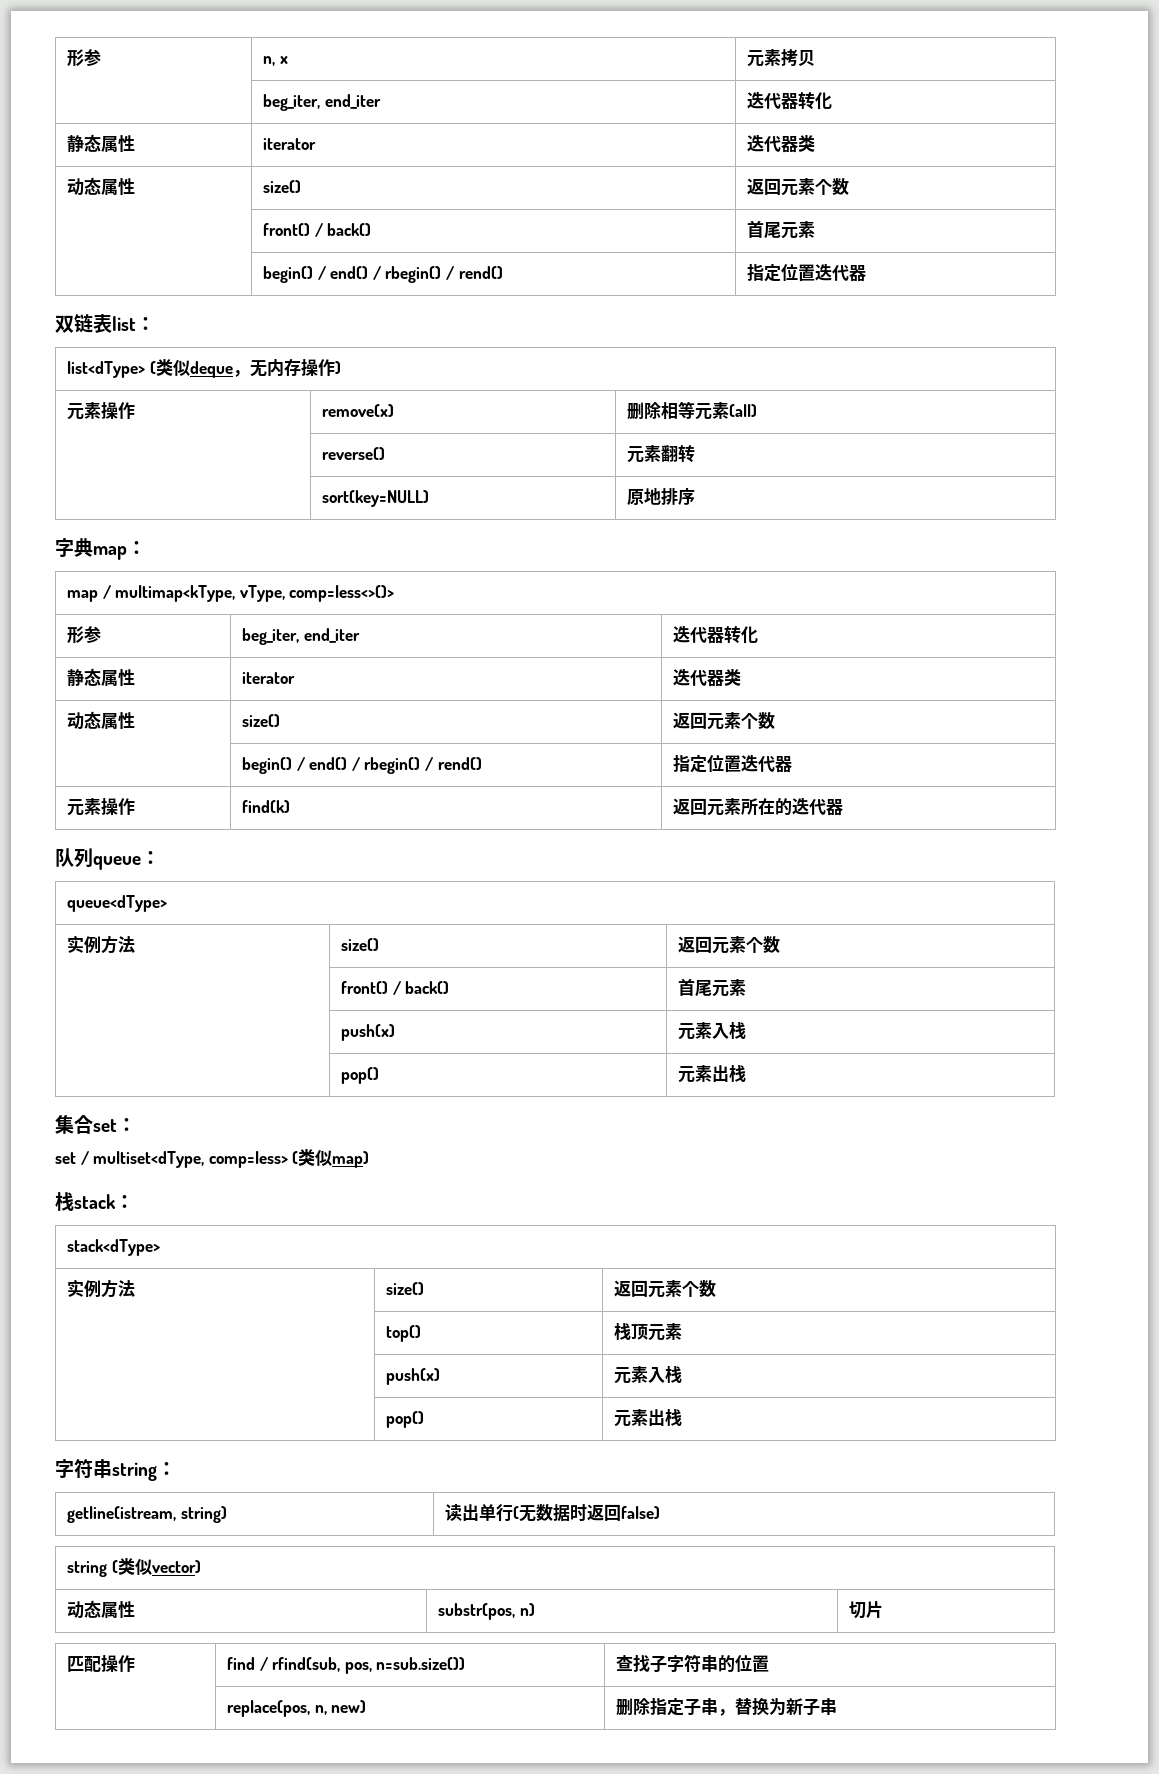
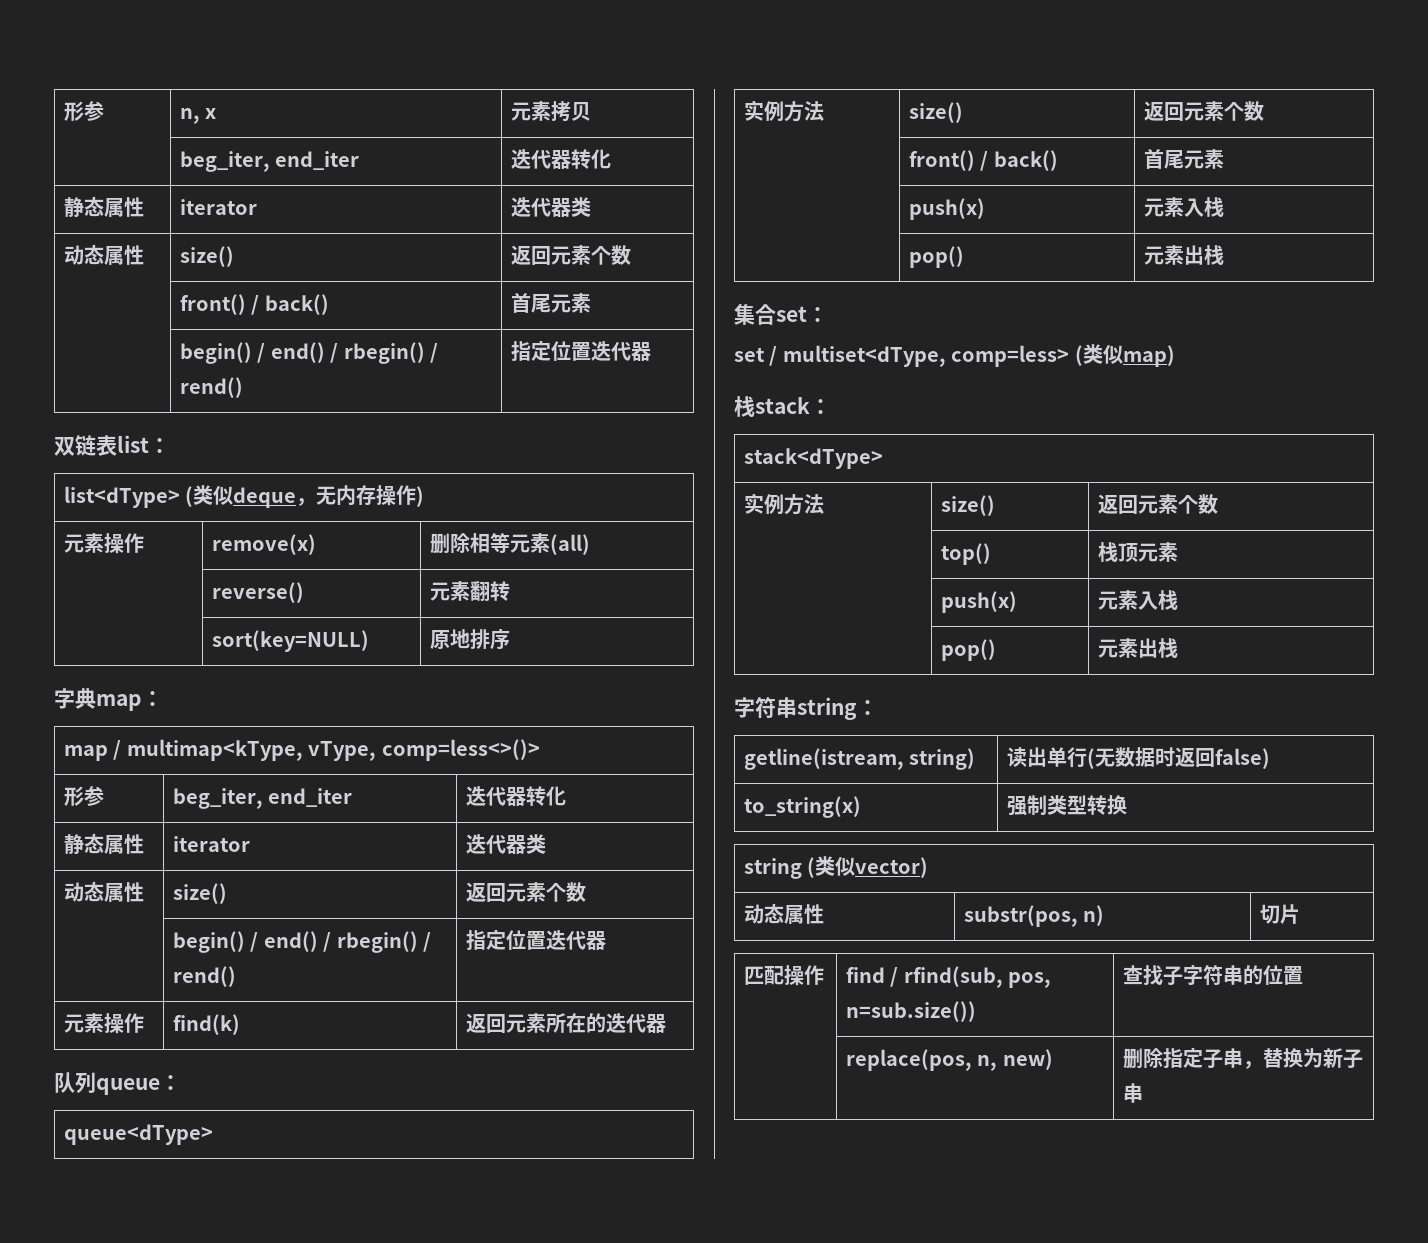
(660, 1512) none -> [743,796,861,818] [1006,795,1127,816] // to_string(x) | 强制类型转换

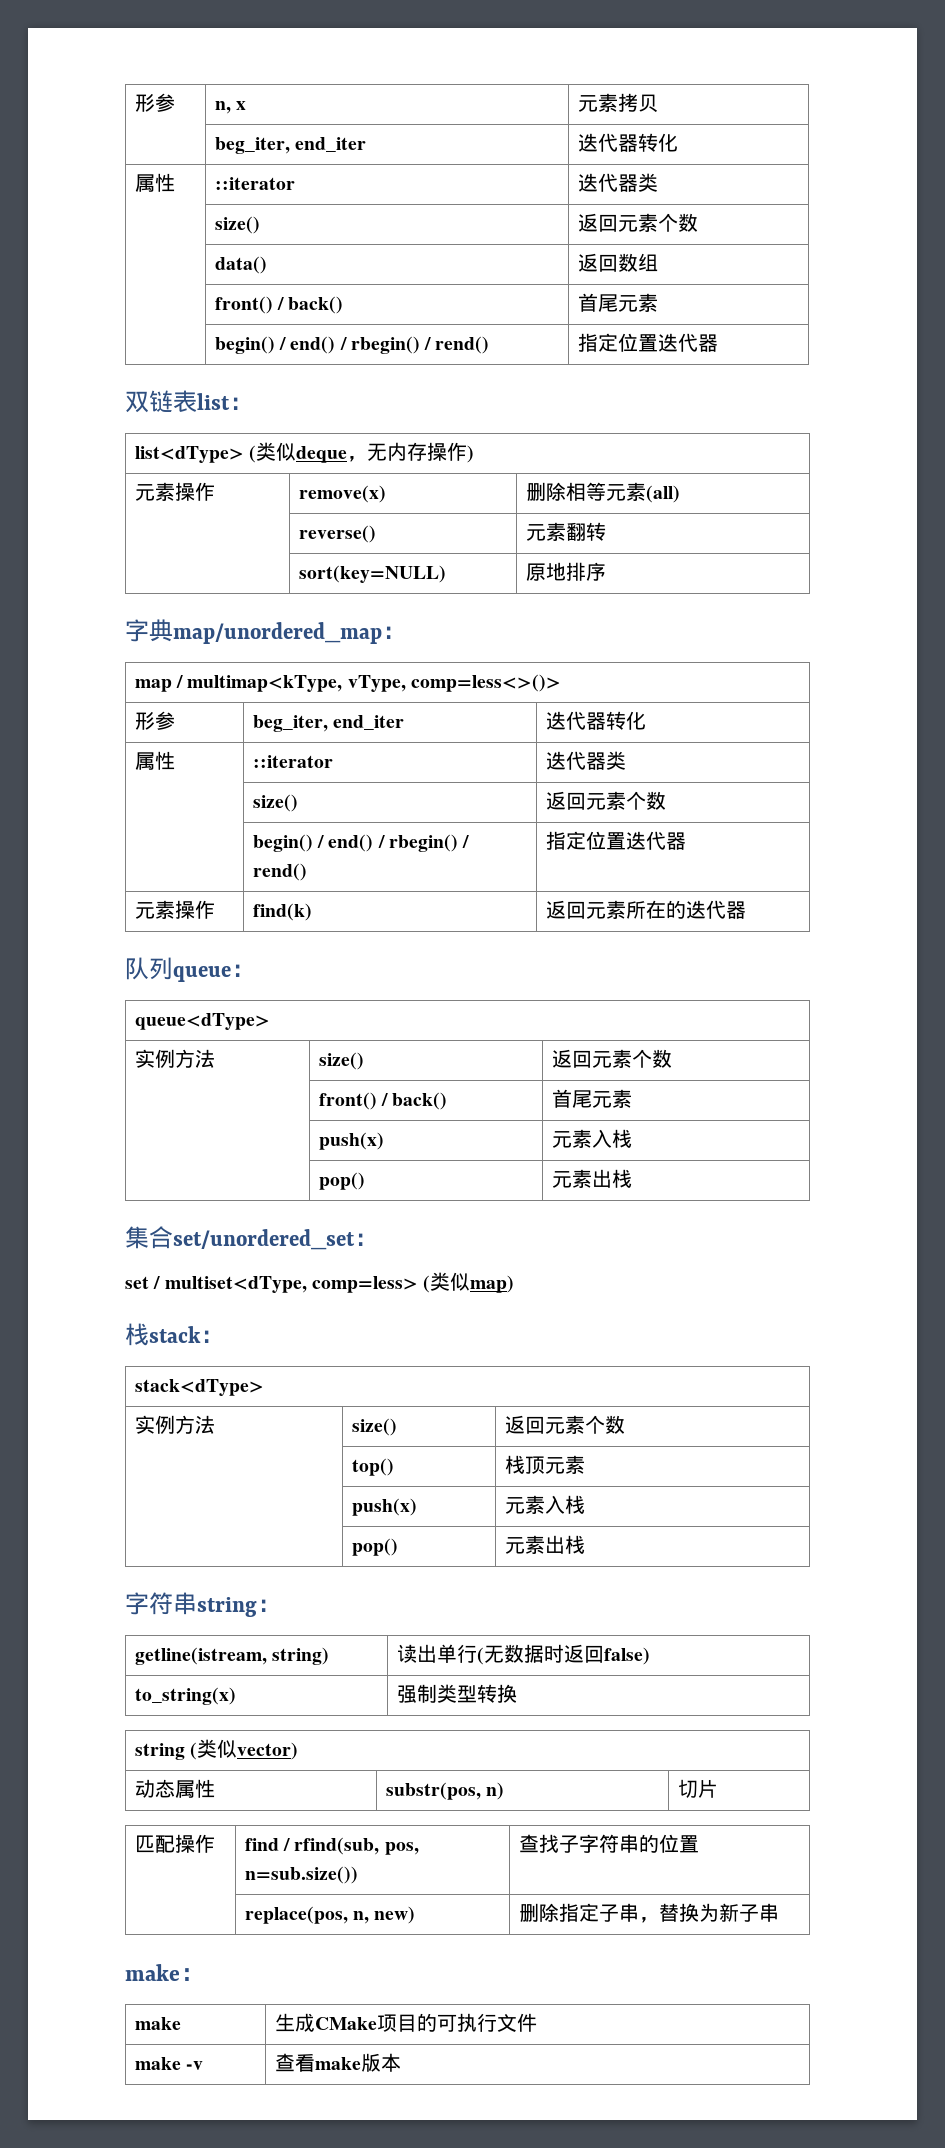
[63,196,144,217] [179,199,257,215] [510,197,591,217] [63,244,144,265] [179,246,234,267] [510,245,631,265] 静态属性 | iterator | 迭代器类 // 动态属性 | size() | 返回元素个数 -> [134,173,175,192] [214,177,295,190] [577,173,658,192] [214,216,260,234] [577,213,698,232] [214,256,267,274] [577,253,658,272] 属性 | ::iterator | 迭代器类 // | size() | 返回元素个数 // | data() | 返回数组
[96,694,142,711] map -> [173,622,382,644] map/unordered_map
[63,833,144,854] [172,836,250,852] [465,834,546,854] [63,881,144,902] 静态属性 | iterator | 迭代器类 // 动态属性 -> [134,751,175,770] [252,755,333,768] [545,751,626,770] 属性 | ::iterator | 迭代器类 //
[776,306,807,322] set -> [173,1229,355,1250] set/unordered_set
(1143, 1093) none -> [125,1964,205,1981] [134,2017,181,2030] [274,2013,537,2032] [134,2057,204,2070] [274,2053,401,2072] // make： // make | 生成CMake项目的可执行文件 // make -v | 查看make版本

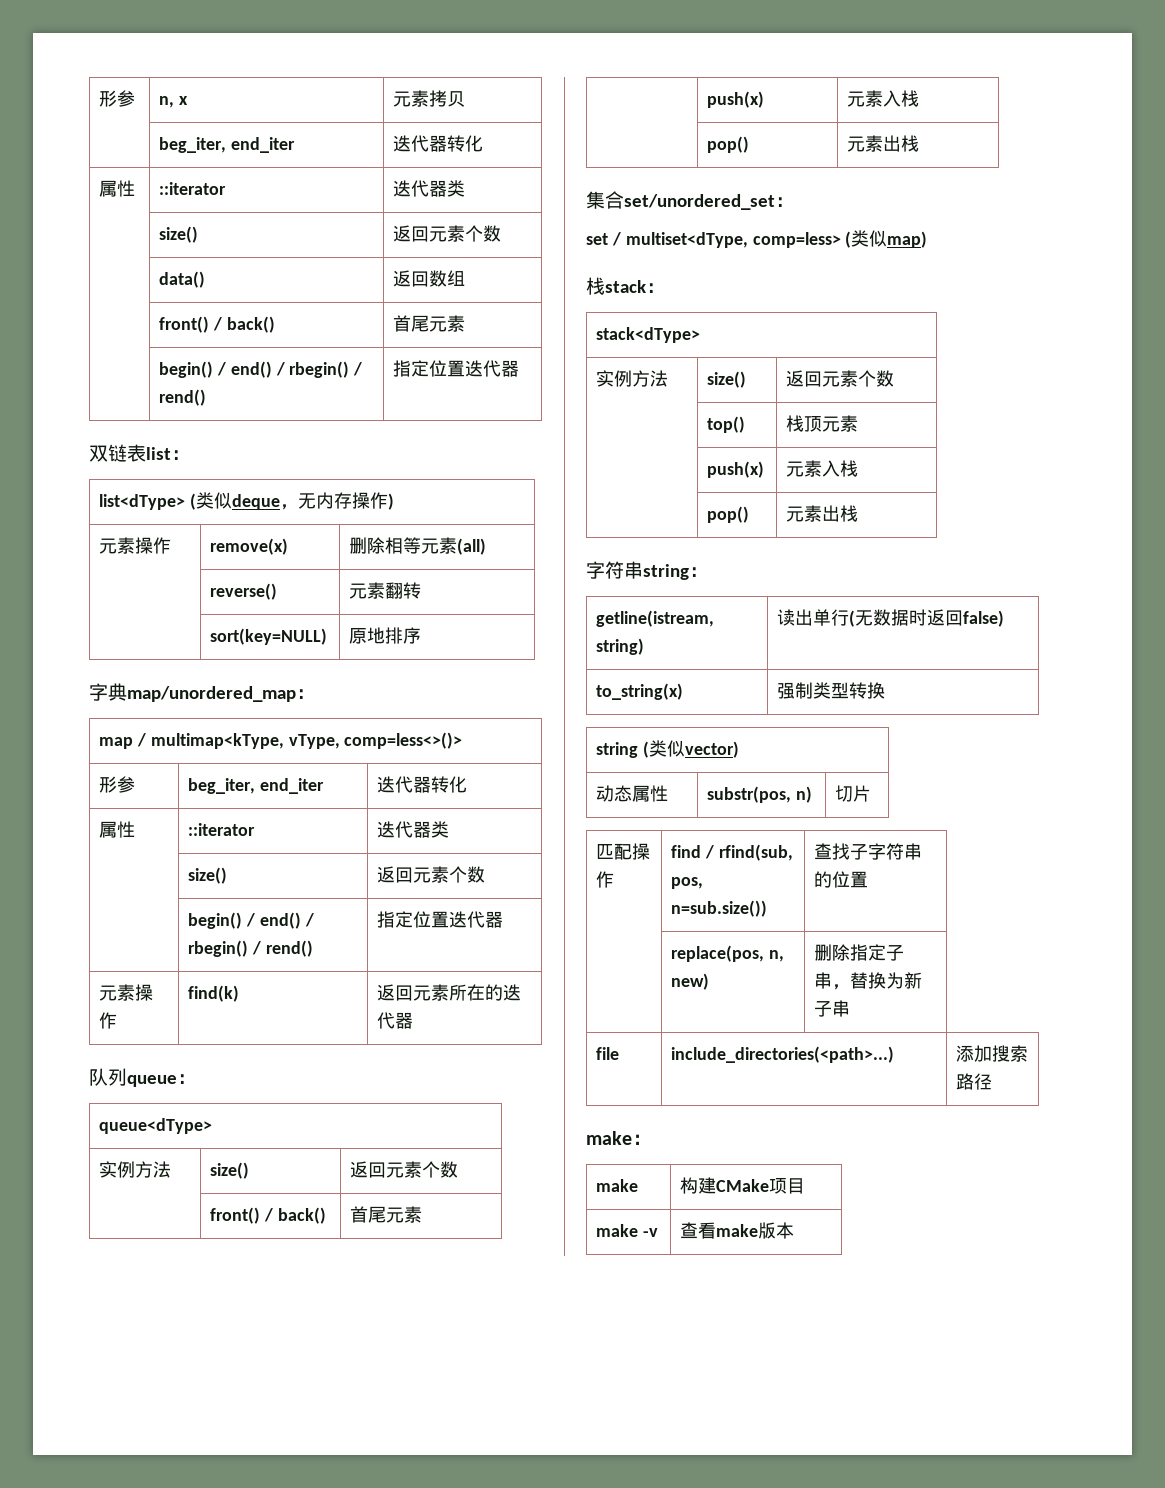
(779, 1912) none -> [596,1047,620,1060] [671,1046,895,1063] [956,1045,1029,1062] [956,1073,993,1090] // file | include_directories(<path>...) | 添加搜索路径
[274,2013,315,2032] 生成 -> [680,1177,717,1194] 构建
[416,2013,537,2032] 的可执行文件 -> (806, 1186) none

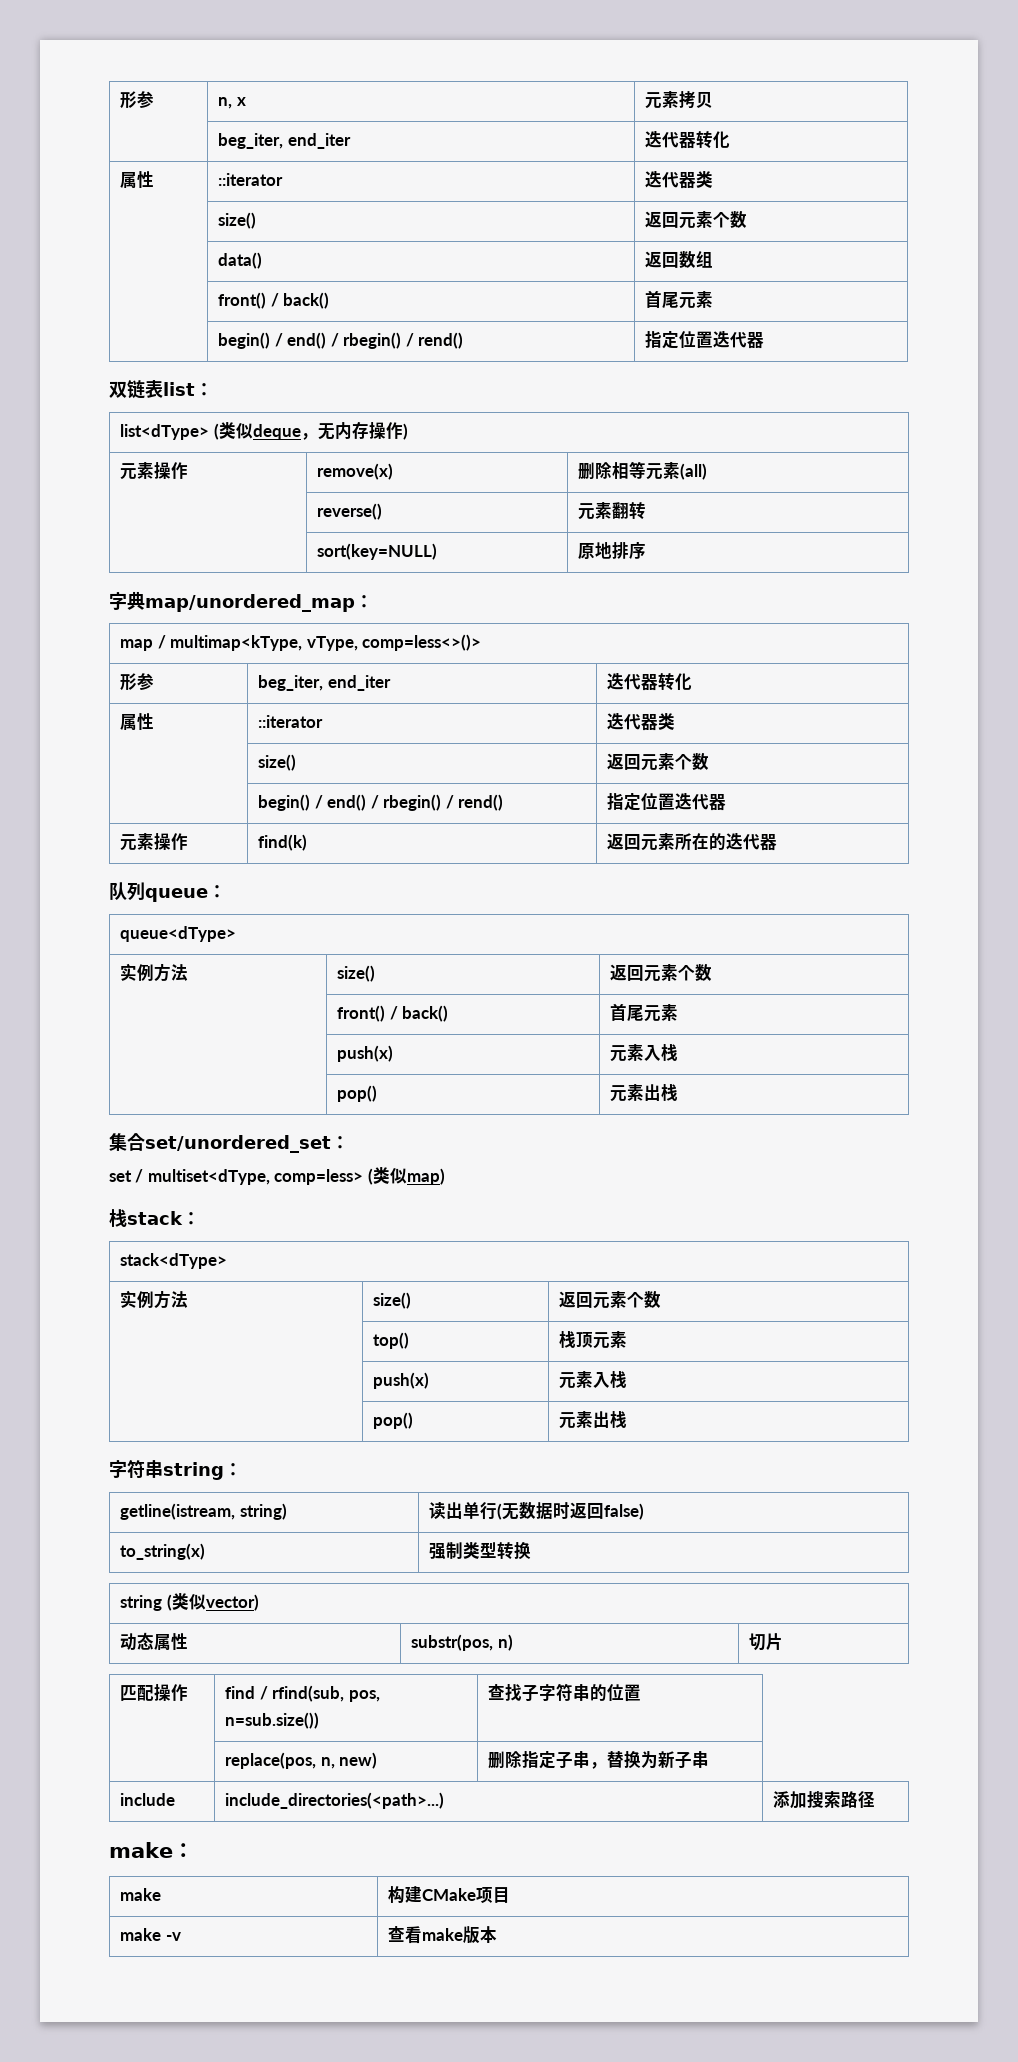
[596,1047,620,1060] file -> [120,1793,176,1806] include

